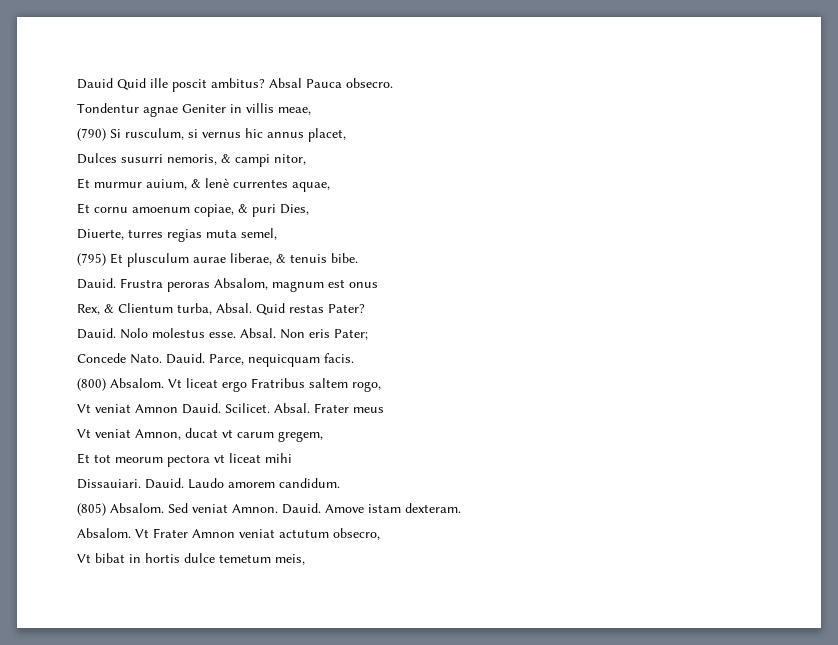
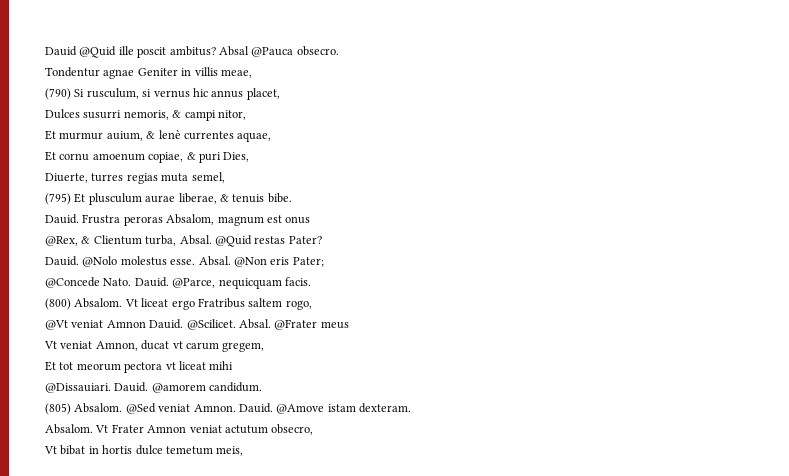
[117,78,146,90] Quid -> [79,46,117,58] @Quid
[306,79,342,88] Pauca -> [251,47,294,57] @Pauca
[77,304,100,315] Rex, -> [45,236,78,246] @Rex,
[256,303,285,315] Quid -> [214,235,252,247] @Quid
[120,328,148,339] Nolo -> [82,256,118,267] @Nolo
[280,329,305,339] Non -> [233,257,267,267] @Non
[77,353,126,363] Concede -> [45,277,100,288] @Concede
[209,354,244,365] Parce, -> [172,278,216,288] @Parce,
[77,404,91,413] Vt -> [45,320,68,330] @Vt
[225,403,349,413] Scilicet. Absal. Frater -> [186,319,318,330] @Scilicet. Absal. @Frater
[77,478,275,489] Dissauiari. Dauid. Laudo amorem -> [45,382,206,393] @Dissauiari. Dauid. @amorem
[168,503,188,513] Sed -> [125,403,156,414] @Sed
[325,504,364,513] Amove -> [276,404,325,414] @Amove

